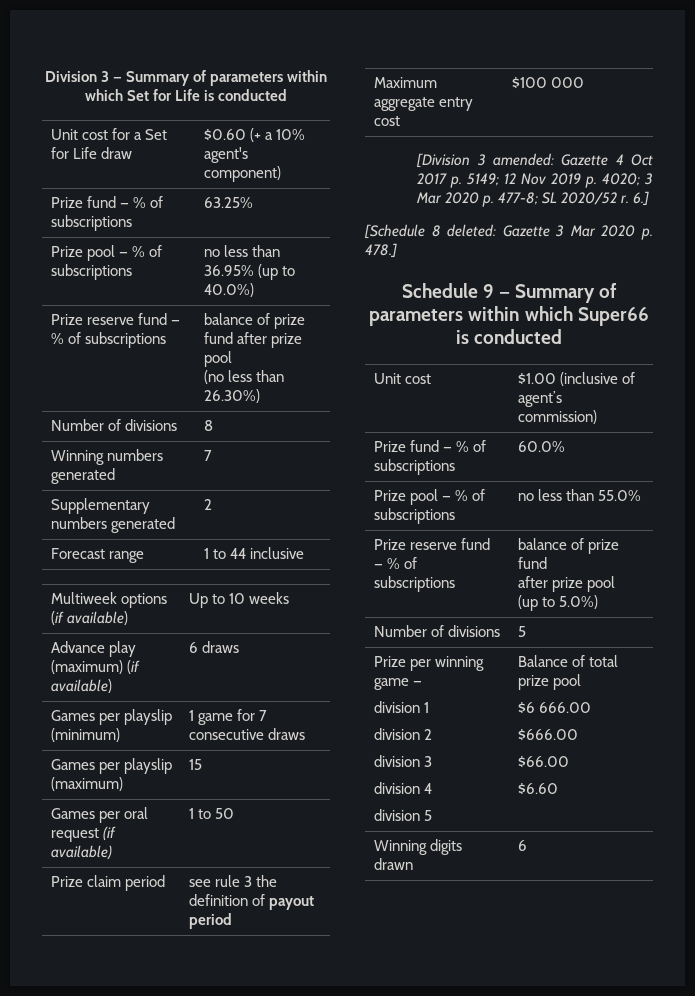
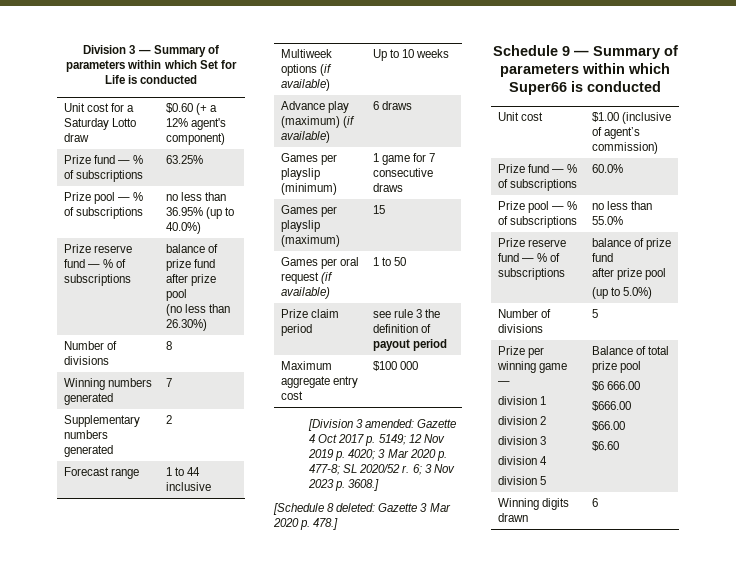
[145,129,168,140] [50,147,97,159] Set for Life -> [64,118,137,130] Saturday Lotto
[275,129,305,140] 10% -> [166,118,189,127] 12%
[633,191,650,206] 6.] -> [412,464,455,475] [308,479,380,491] 6; 3 Nov 2023 p. 3608.]

